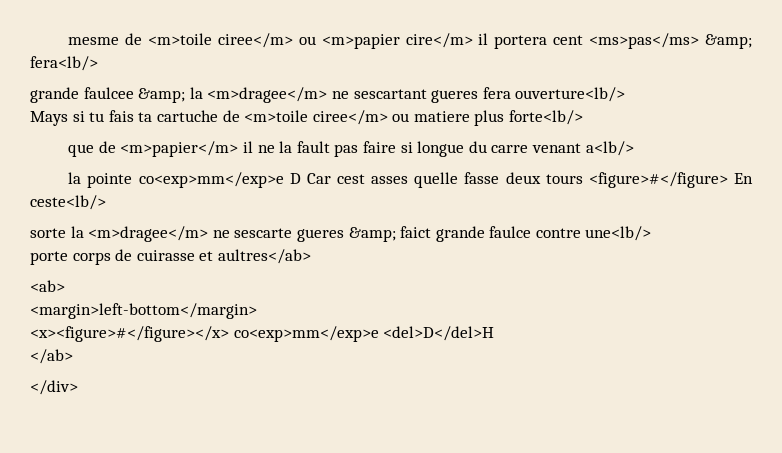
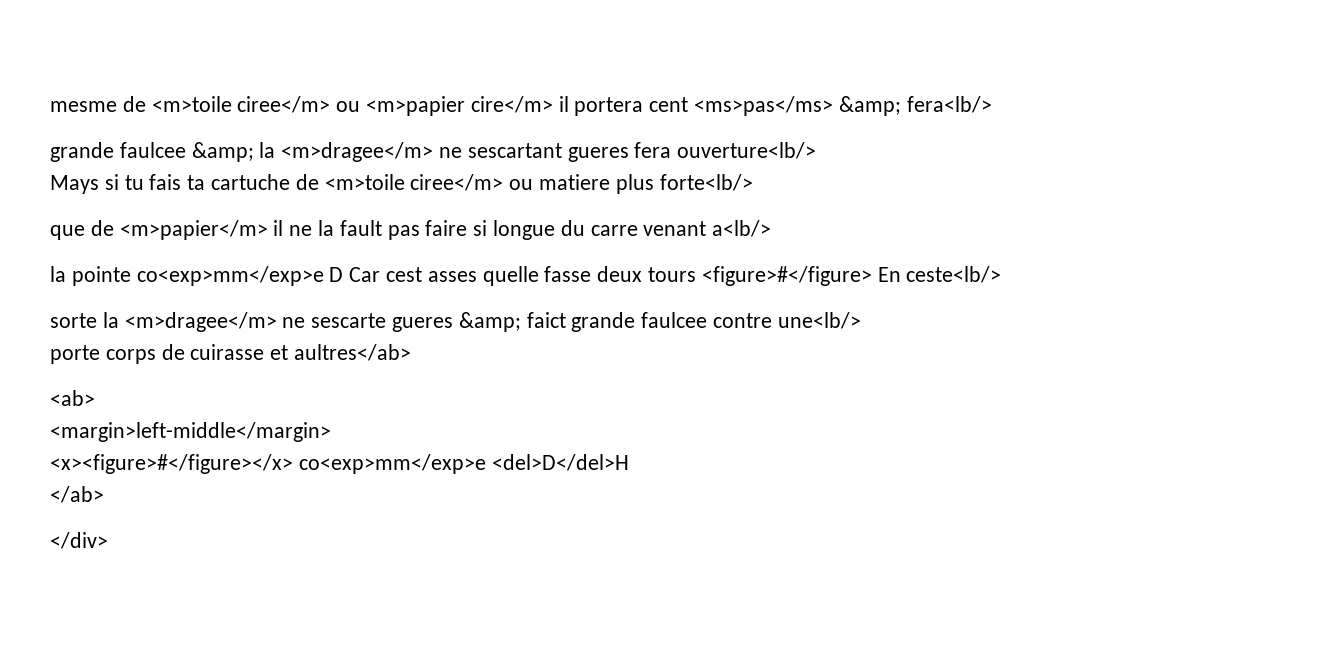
[489,226,532,238] faulce -> [641,312,708,328] faulcee
[30,303,257,319] <margin>left-bottom</margin> -> [50,422,331,442] <margin>left-middle</margin>

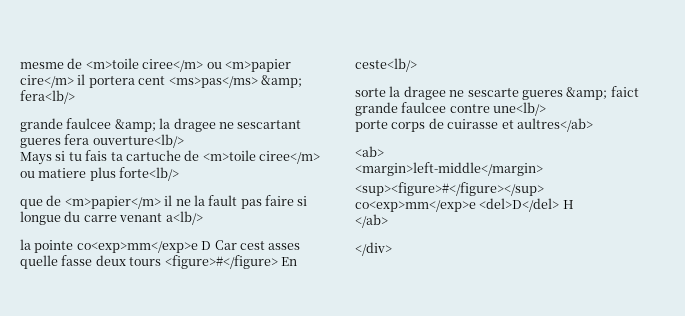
[281,142,434,162] <m>dragee</m> -> [173,118,216,132] dragee
[124,312,277,332] <m>dragee</m> -> [403,86,446,100] dragee
[50,454,629,474] <x><figure>#</figure></x> co<exp>mm</exp>e <del>D</del>H -> [355,182,544,196] [355,198,574,212] <sup><figure>#</figure></sup> co<exp>mm</exp>e <del>D</del> H

